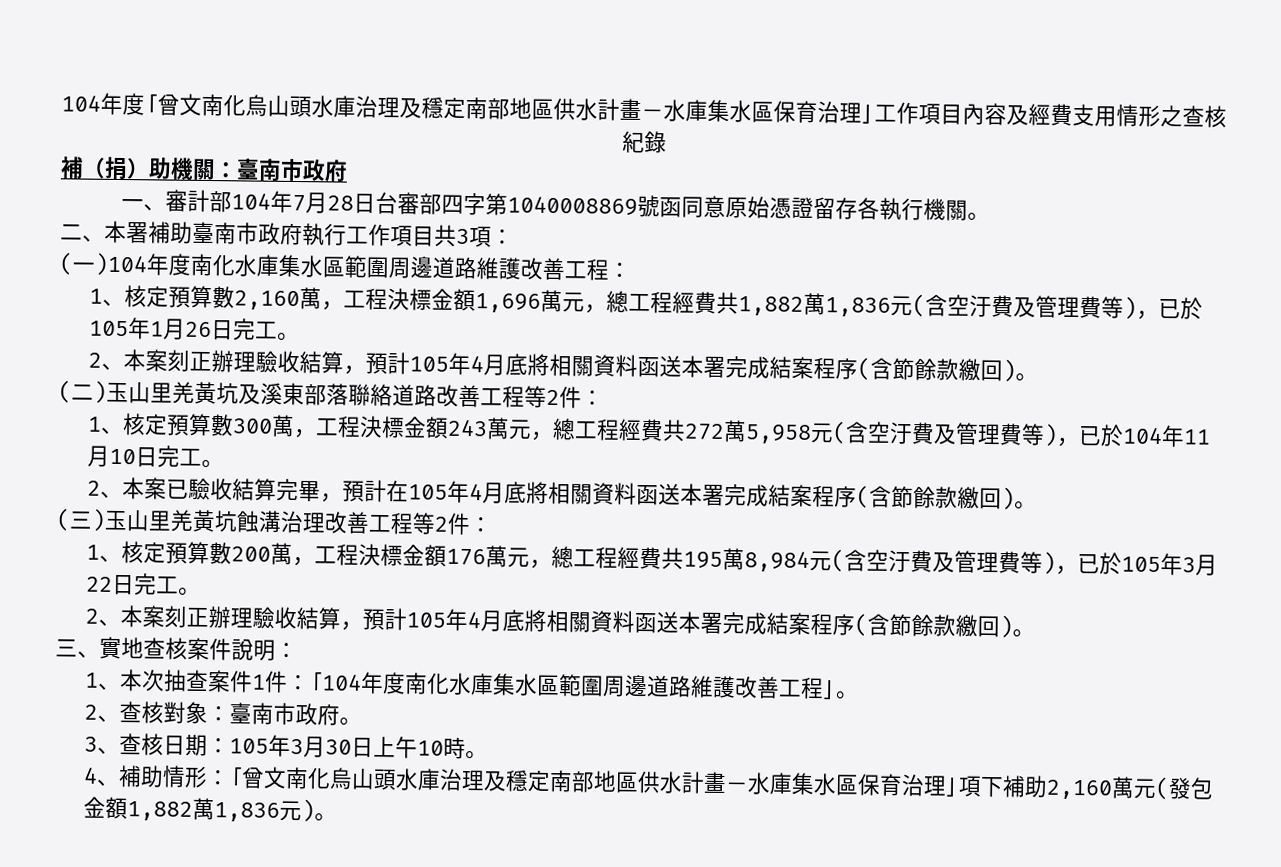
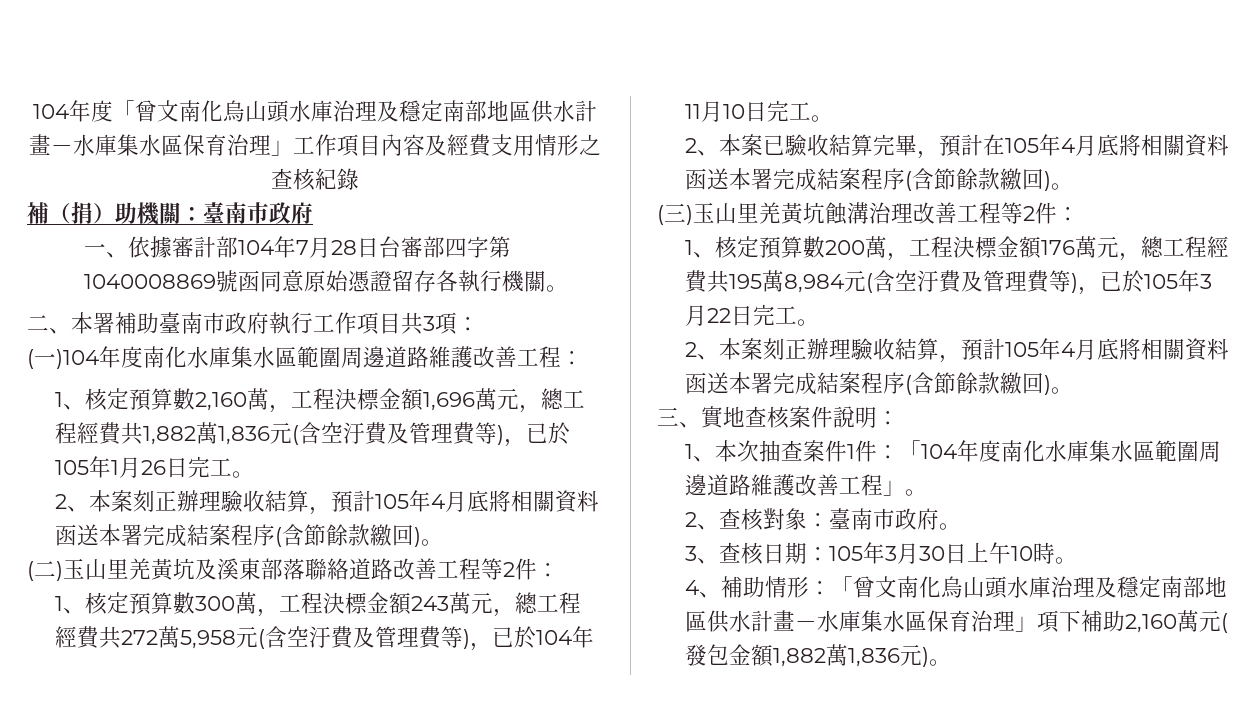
(166, 207) none -> [127,236,172,258] 依據

